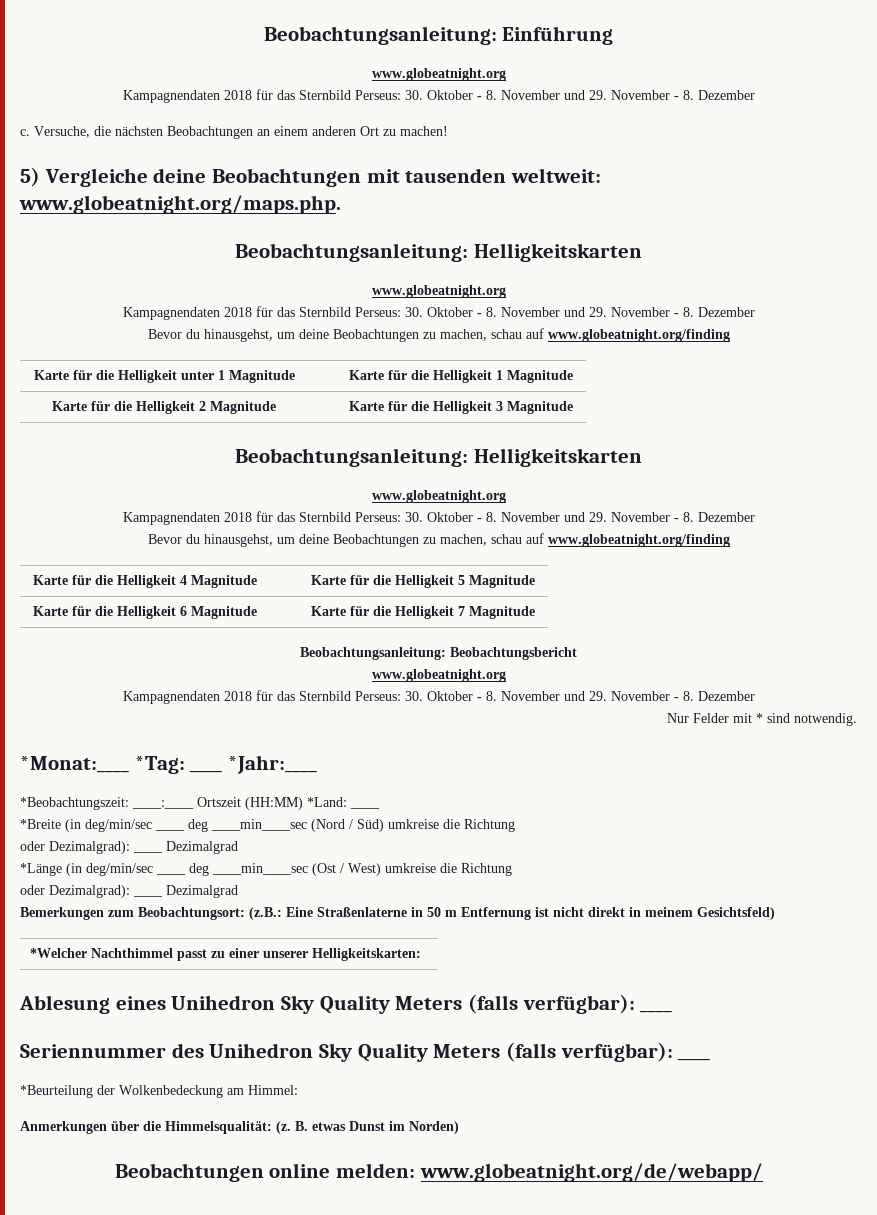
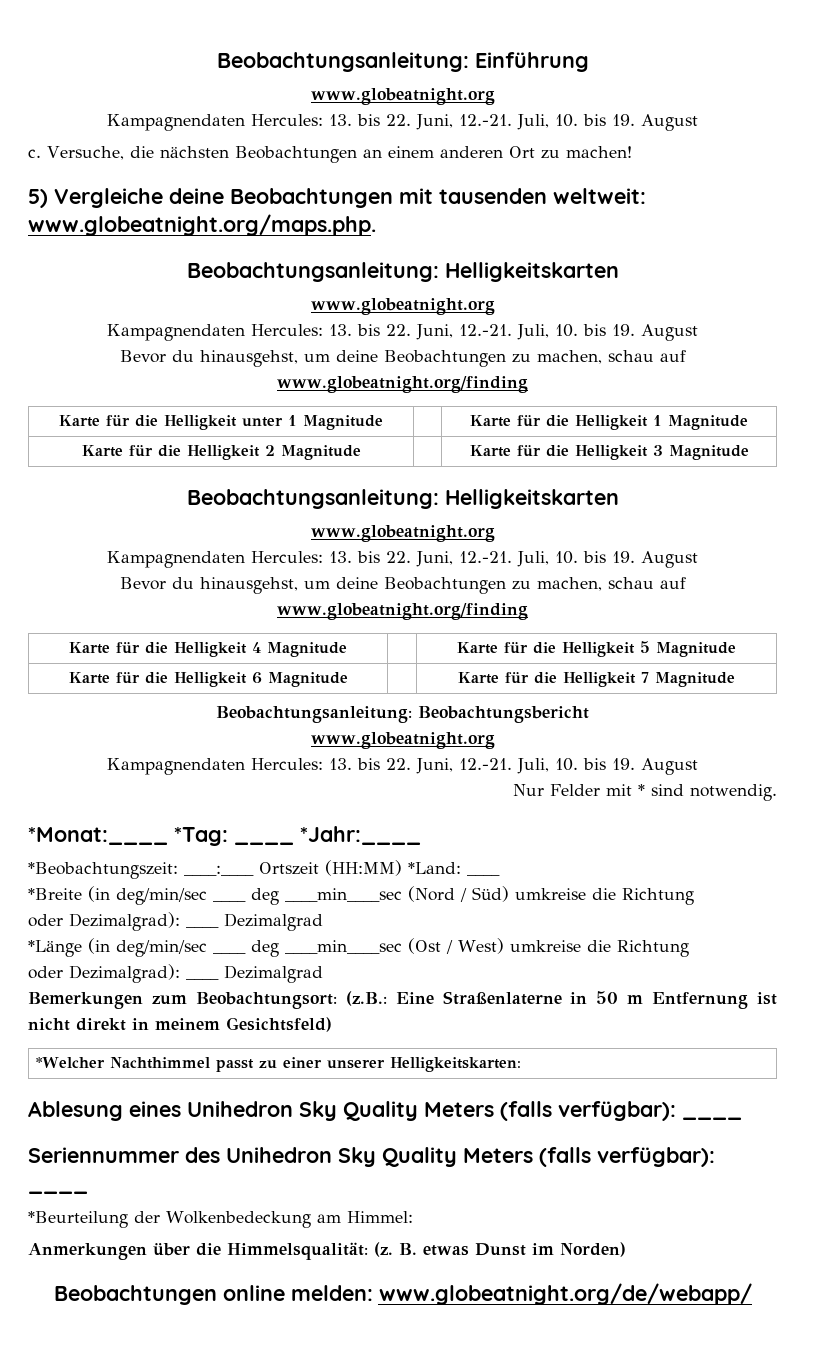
[223,89,755,100] 2018 für das Sternbild Perseus: 30. Oktober - 8. November und 29. November - 8. Dezember -> [251,114,698,131] Hercules: 13. bis 22. Juni, 12.-21. Juli, 10. bis 19. August
[223,306,755,317] 2018 für das Sternbild Perseus: 30. Oktober - 8. November und 29. November - 8. Dezember -> [251,324,698,341] Hercules: 13. bis 22. Juni, 12.-21. Juli, 10. bis 19. August
[223,511,755,522] 2018 für das Sternbild Perseus: 30. Oktober - 8. November und 29. November - 8. Dezember -> [251,551,698,568] Hercules: 13. bis 22. Juni, 12.-21. Juli, 10. bis 19. August
[223,690,755,701] 2018 für das Sternbild Perseus: 30. Oktober - 8. November und 29. November - 8. Dezember -> [251,758,698,775] Hercules: 13. bis 22. Juni, 12.-21. Juli, 10. bis 19. August

